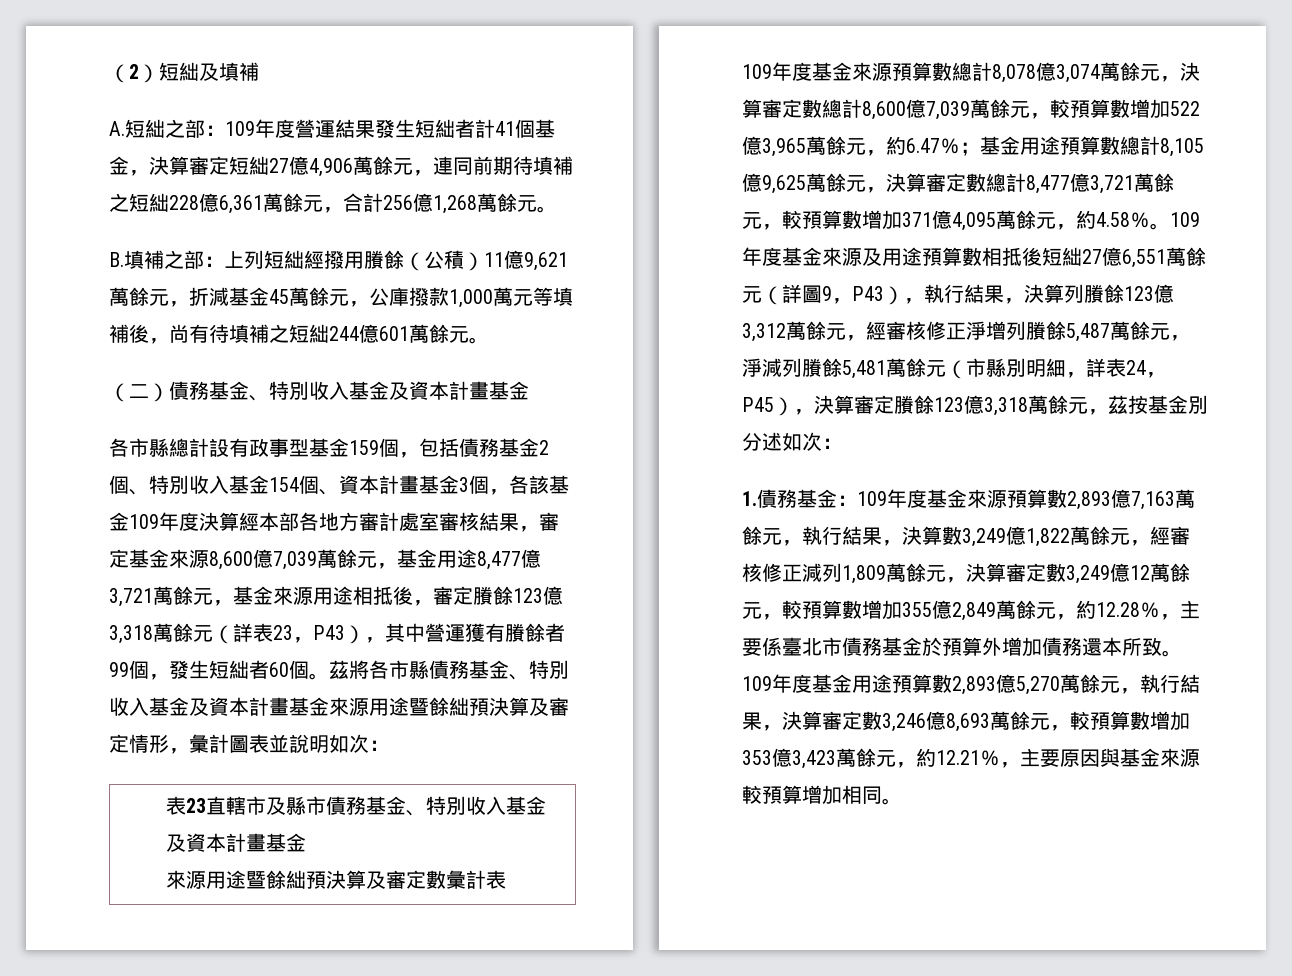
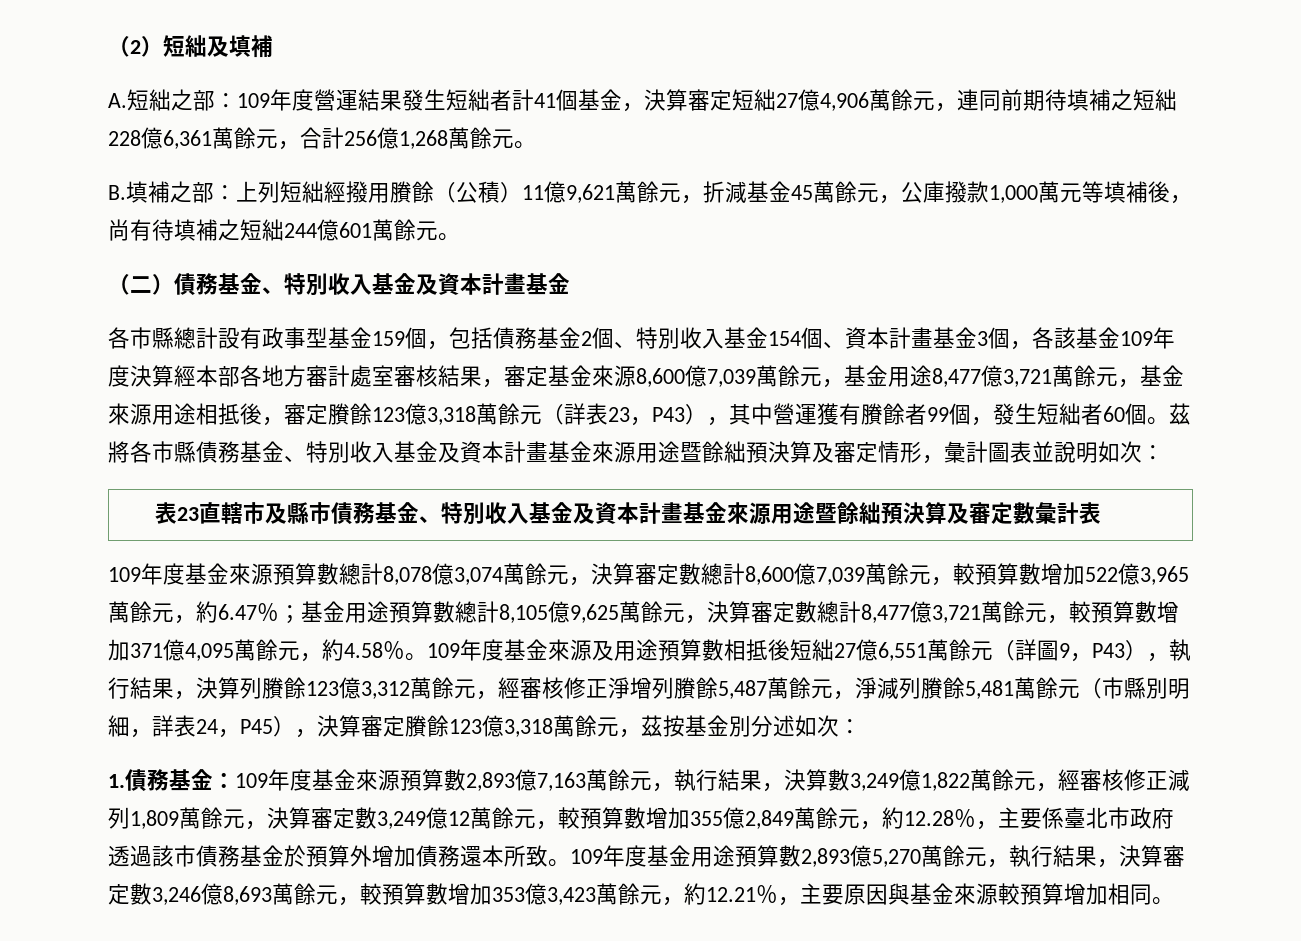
(306, 842) // -> (727, 512) none
(842, 646) none -> [1130,807,1174,829] [108,845,196,867] 政府透過該市

